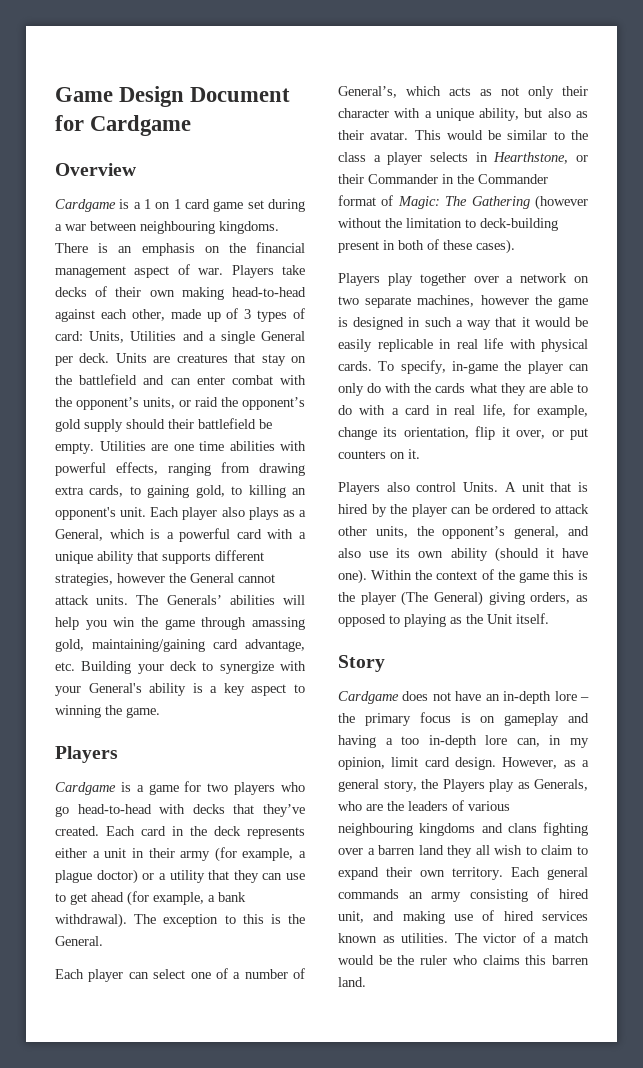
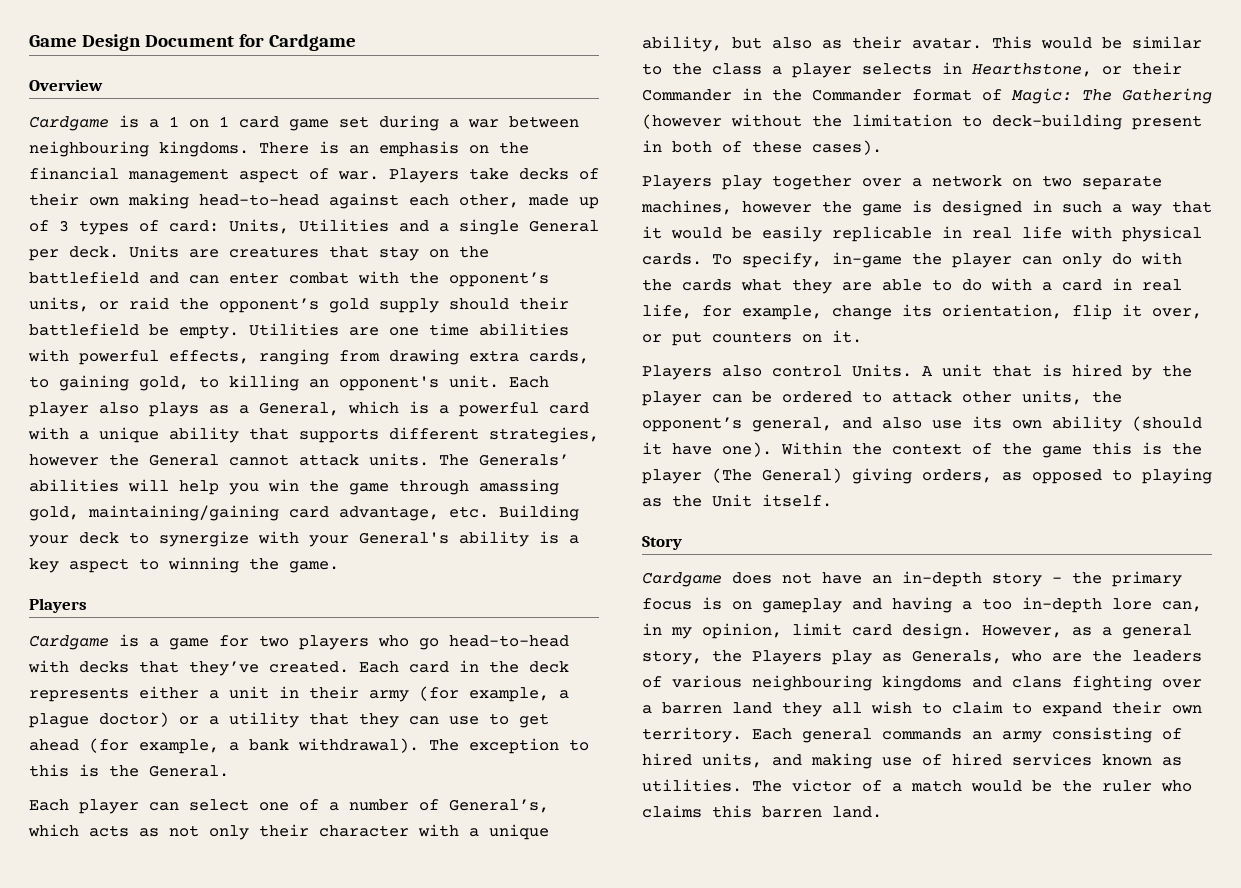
[554,691,577,701] lore -> [992,572,1042,587] story
[338,911,364,923] unit, -> [702,753,762,768] units,

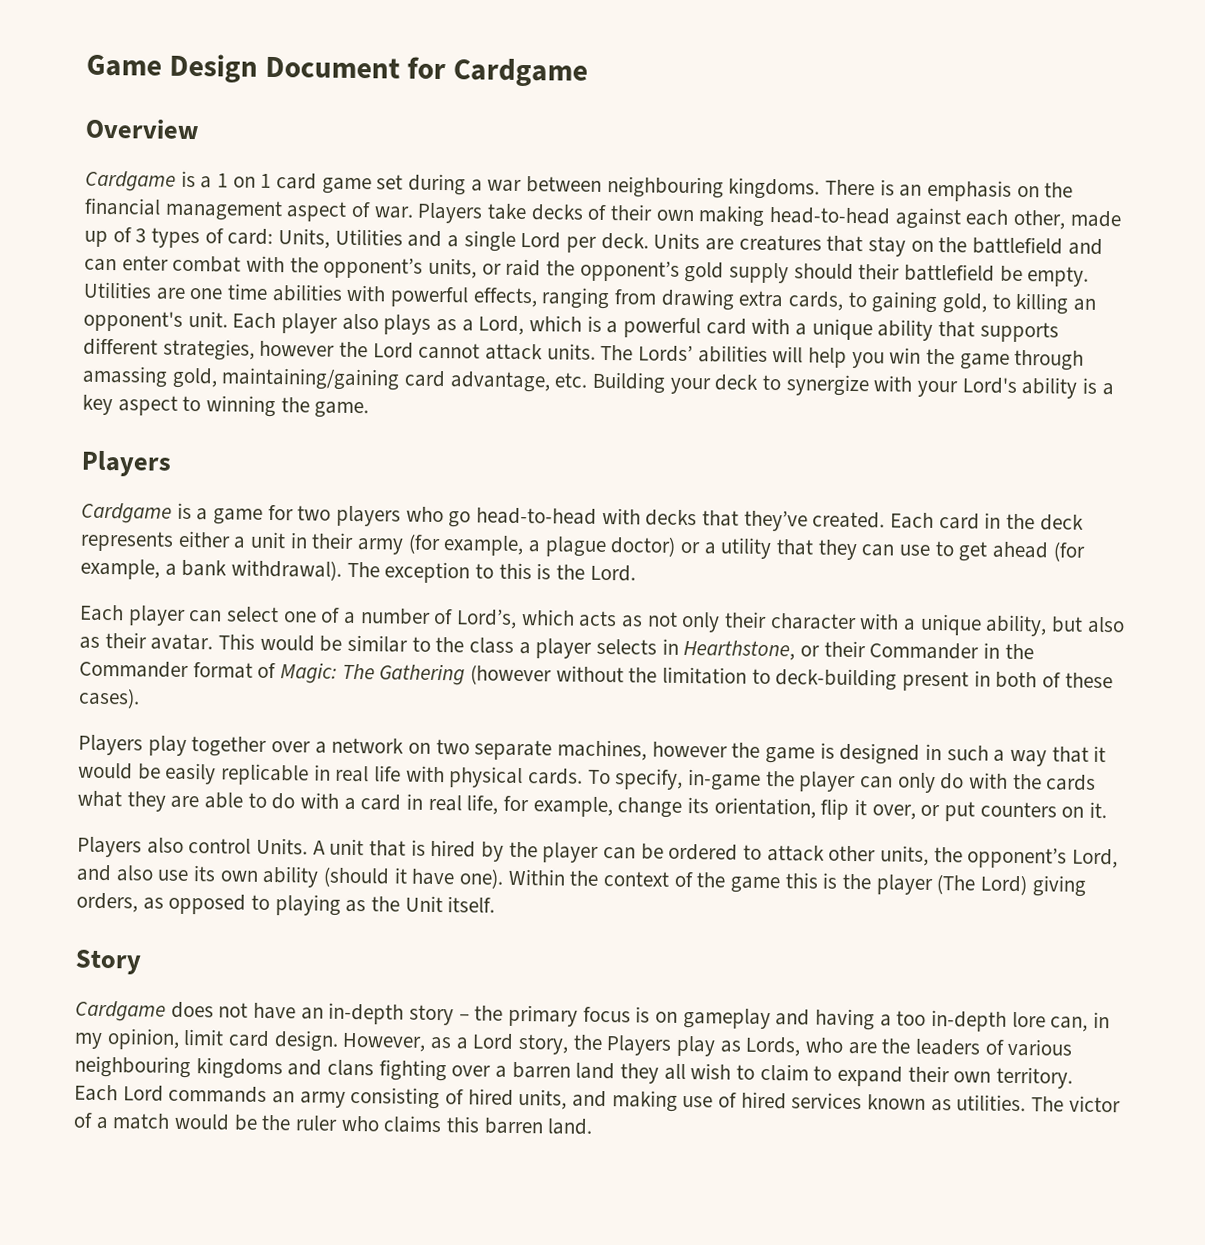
[529,220,599,232] General -> [520,231,562,249] Lord
[259,402,339,416] General, -> [478,315,525,336] Lord,
[149,454,219,466] General -> [372,342,414,359] Lord
[479,454,569,466] Generals’ -> [638,345,694,363] Lords’
[359,532,449,544] General's -> [961,377,1017,394] Lord's
[149,765,229,777] General. -> [589,564,636,582] Lord.
[449,799,549,813] General’s, -> [456,609,518,629] Lord’s,
[752,417,832,432] general, -> [1072,848,1119,869] Lord,
[762,468,842,483] General) -> [980,874,1028,896] Lord)
[1122,624,1192,639] general -> [472,1033,515,1050] Lord
[912,650,1002,664] Generals, -> [745,1036,802,1057] Lords,
[802,728,872,743] general -> [122,1085,164,1102] Lord

